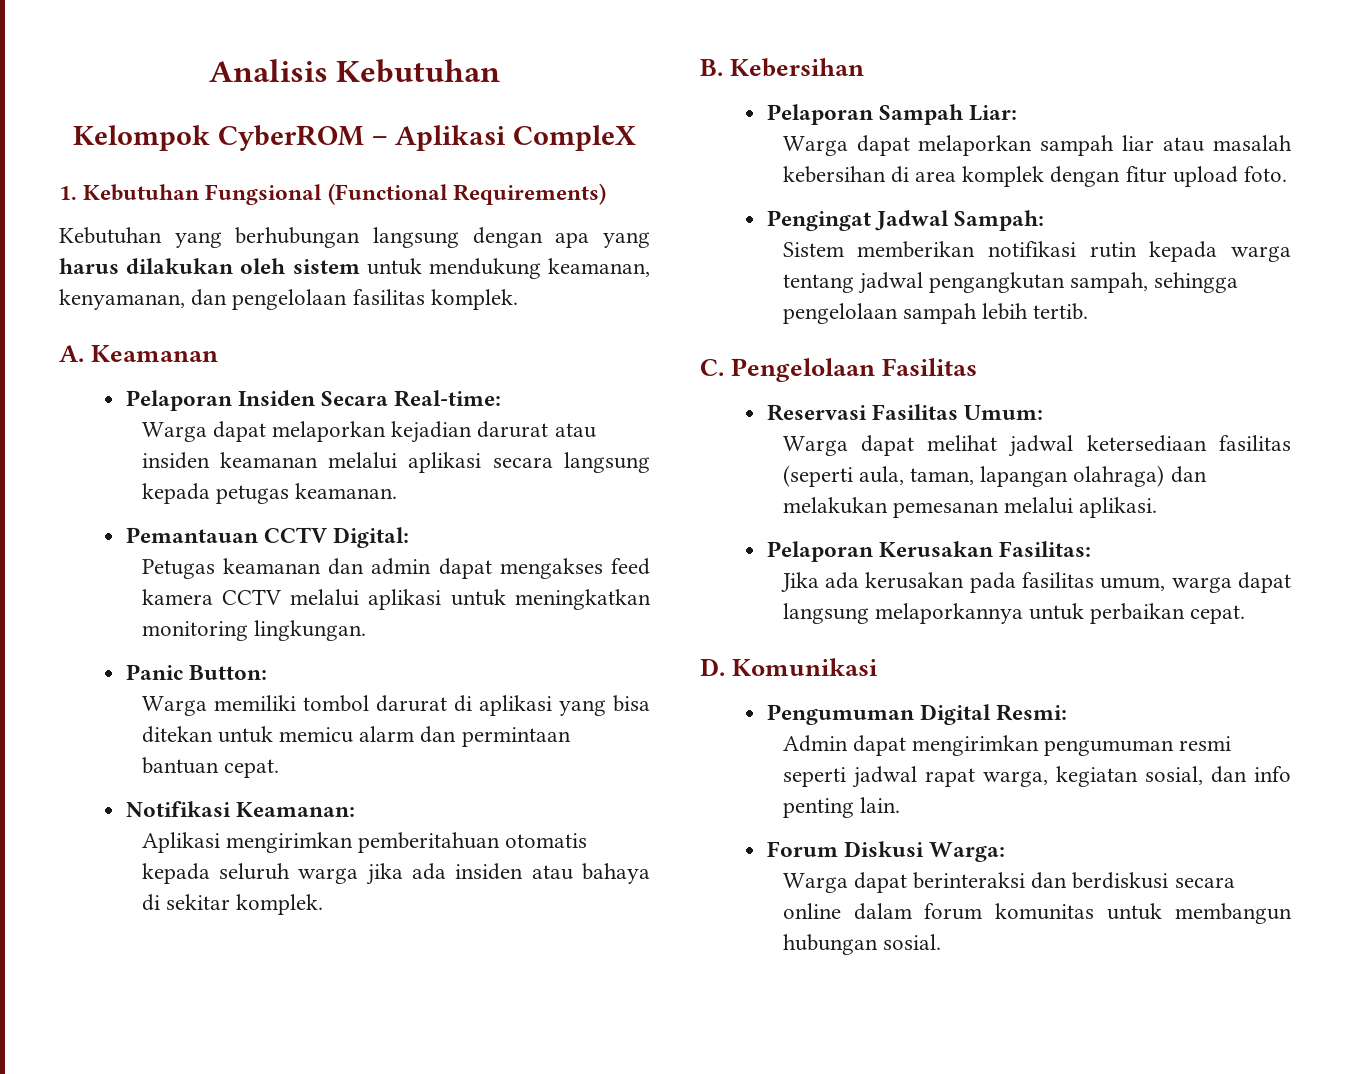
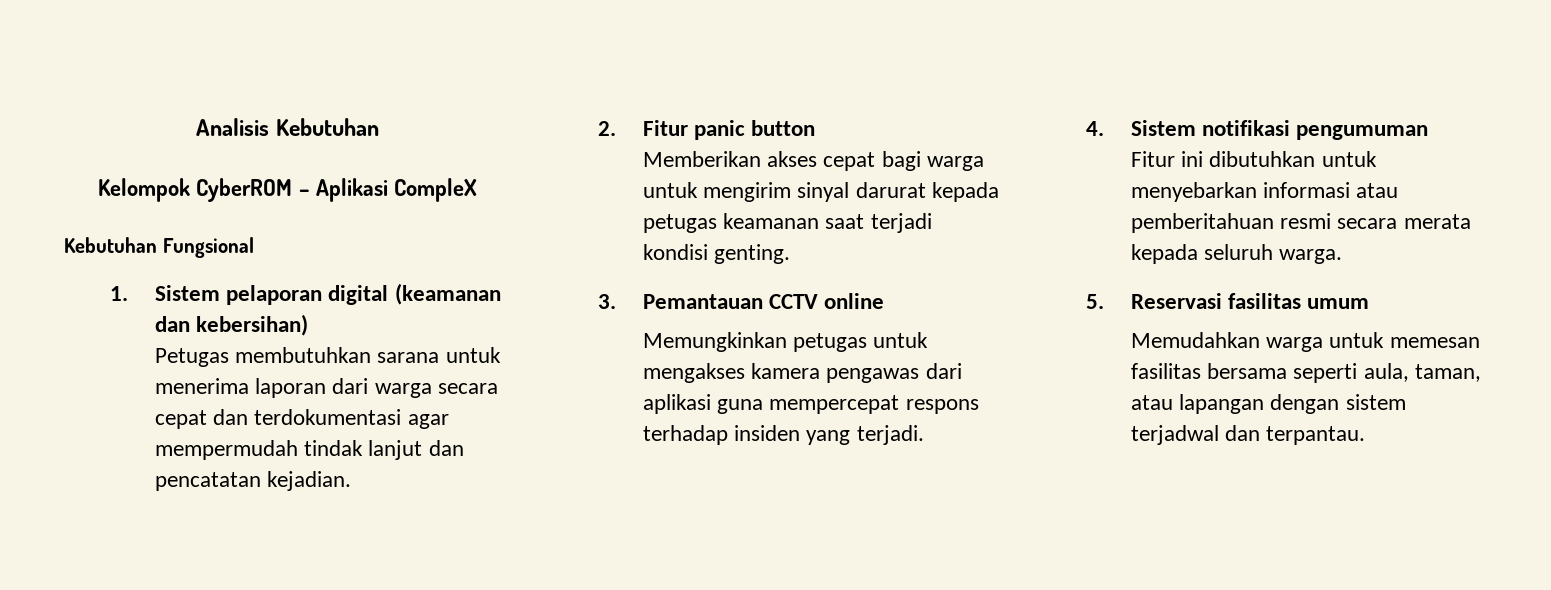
[59,186,77,200] 1. -> (477, 190) none
[327,183,606,205] [59,227,651,248] [59,258,650,279] [59,289,518,310] [59,345,219,362] [125,390,502,411] [141,421,596,443] [141,452,650,473] [141,483,398,504] [125,527,410,548] [141,558,650,579] [141,589,651,610] [141,620,366,641] [125,664,267,680] [141,695,650,716] [141,726,571,747] [141,757,279,778] [125,801,355,817] [141,832,588,853] [141,863,650,885] [141,894,324,915] [700,58,865,77] [766,104,1018,125] [782,135,1292,156] [782,166,1288,187] [766,210,1045,231] [782,241,1291,262] [782,272,1239,294] [782,303,1089,324] [700,358,978,382] [766,404,1044,421] [782,435,1291,457] [782,465,1207,487] [782,497,1158,518] [766,541,1092,562] [780,572,1291,593] [782,603,1246,624] [700,658,879,676] [766,704,1068,725] [782,735,1232,756] [782,766,1291,788] [782,797,900,818] [766,841,1006,862] [782,872,1235,893] [782,903,1292,924] [782,934,941,955] (Functional Requirements) // Kebutuhan yang berhubungan langsung dengan apa yang harus dilakukan oleh sistem untuk mendukung keamanan, kenyamanan, dan pengelolaan fasilitas komplek. // A. Keamanan // Pelaporan Insiden Secara Real-time: // Warga dapat melaporkan kejadian darurat atau insiden keamanan melalui aplikasi secara langsung kepada petugas keamanan. // Pemantauan CCTV Digital: // Petugas keamanan dan admin dapat mengakses feed kamera CCTV melalui aplikasi untuk meningkatkan monitoring lingkungan. // Panic Button: // Warga memiliki tombol darurat di aplikasi yang bisa ditekan untuk memicu alarm dan permintaan bantuan cepat. // Notifikasi Keamanan: // Aplikasi mengirimkan pemberitahuan otomatis kepada seluruh warga jika ada insiden atau bahaya di sekitar komplek. // B. Kebersihan // Pelaporan Sampah Liar: // Warga dapat melaporkan sampah liar atau masalah kebersihan di area komplek dengan fitur upload foto. // Pengingat Jadwal Sampah: // Sistem memberikan notifikasi rutin kepada warga tentang jadwal pengangkutan sampah, sehingga pengelolaan sampah lebih tertib. // C. Pengelolaan Fasilitas // Reservasi Fasilitas Umum: // Warga dapat melihat jadwal ketersediaan fasilitas (seperti aula, taman, lapangan olahraga) dan melakukan pemesanan melalui aplikasi. // Pelaporan Kerusakan Fasilitas: // Jika ada kerusakan pada fasilitas umum, warga dapat langsung melaporkannya untuk perbaikan cepat. // D. Komunikasi // Pengumuman Digital Resmi: // Admin dapat mengirimkan pengumuman resmi seperti jadwal rapat warga, kegiatan sosial, dan info penting lain. // Forum Diskusi Warga: // Warga dapat berinteraksi dan berdiskusi secara online dalam forum komunitas untuk membangun hubungan sosial. -> [109,283,501,305] [155,314,309,336] [155,347,501,367] [155,378,498,398] [155,409,449,429] [155,440,464,460] [155,471,352,491] [597,120,816,140] [643,151,984,171] [643,182,999,202] [643,213,932,233] [643,244,791,264] [597,293,885,309] [643,332,929,352] [643,363,962,383] [643,394,979,414] [643,425,924,445] [1085,120,1429,140] [1131,151,1377,167] [1131,182,1399,202] [1131,213,1471,233] [1131,244,1343,264] [1085,293,1370,309] [1131,332,1480,352] [1131,363,1481,383] [1131,394,1406,414] [1131,425,1366,445] // 1. Sistem pelaporan digital (keamanan dan kebersihan) // Petugas membutuhkan sarana untuk menerima laporan dari warga secara cepat dan terdokumentasi agar mempermudah tindak lanjut dan pencatatan kejadian. // 2. Fitur panic button // Memberikan akses cepat bagi warga untuk mengirim sinyal darurat kepada petugas keamanan saat terjadi kondisi genting. // 3. Pemantauan CCTV online // Memungkinkan petugas untuk mengakses kamera pengawas dari aplikasi guna mempercepat respons terhadap insiden yang terjadi. // 4. Sistem notifikasi pengumuman // Fitur ini dibutuhkan untuk menyebarkan informasi atau pemberitahuan resmi secara merata kepada seluruh warga. // 5. Reservasi fasilitas umum // Memudahkan warga untuk memesan fasilitas bersama seperti aula, taman, atau lapangan dengan sistem terjadwal dan terpantau.

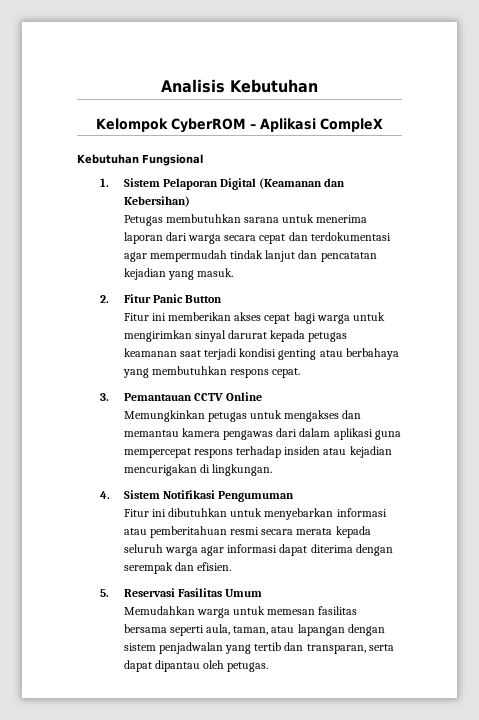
[226,283,501,305] [155,314,309,336] pelaporan digital (keamanan dan kebersihan) -> [162,178,346,190] [123,196,190,207] Pelaporan Digital (Keamanan dan Kebersihan)
[267,471,352,491] kejadian. -> [123,268,233,280] kejadian yang masuk.
[694,120,816,140] [643,151,762,167] panic button // Memberikan -> [152,294,222,303] [123,312,231,321] Panic Button // Fitur ini memberikan
[703,182,792,202] mengirim -> [123,330,192,342] mengirimkan
[714,244,791,264] genting. -> [278,348,399,360] [122,366,301,378] genting atau berbahaya yang membutuhkan respons cepat.
[824,293,885,309] online -> [225,392,262,401] Online
(746, 373) none -> [342,410,362,419] [123,430,179,437] dan memantau
(962, 371) none -> [299,428,331,437] dalam
[806,425,924,445] yang terjadi. -> [323,446,392,458] [123,464,272,476] atau kejadian mencurigakan di lingkungan.
[1202,120,1429,140] notifikasi pengumuman -> [162,490,294,502] Notifikasi Pengumuman
[1279,249,1343,264] warga. -> [164,544,393,556] [123,562,231,574] warga agar informasi dapat diterima dengan serempak dan efisien.
[1228,293,1370,309] fasilitas umum -> [177,588,262,597] Fasilitas Umum
[1131,425,1366,445] terjadwal dan terpantau. -> [158,642,394,654] [123,660,269,672] penjadwalan yang tertib dan transparan, serta dapat dipantau oleh petugas.

